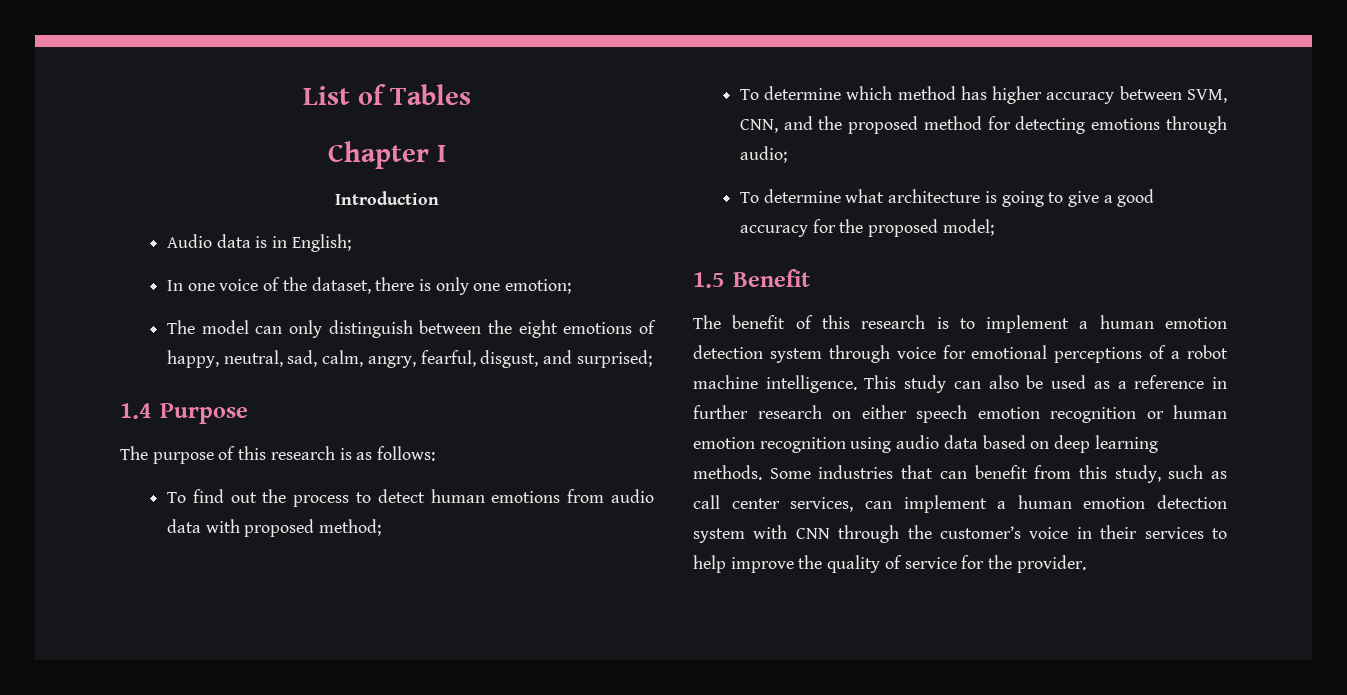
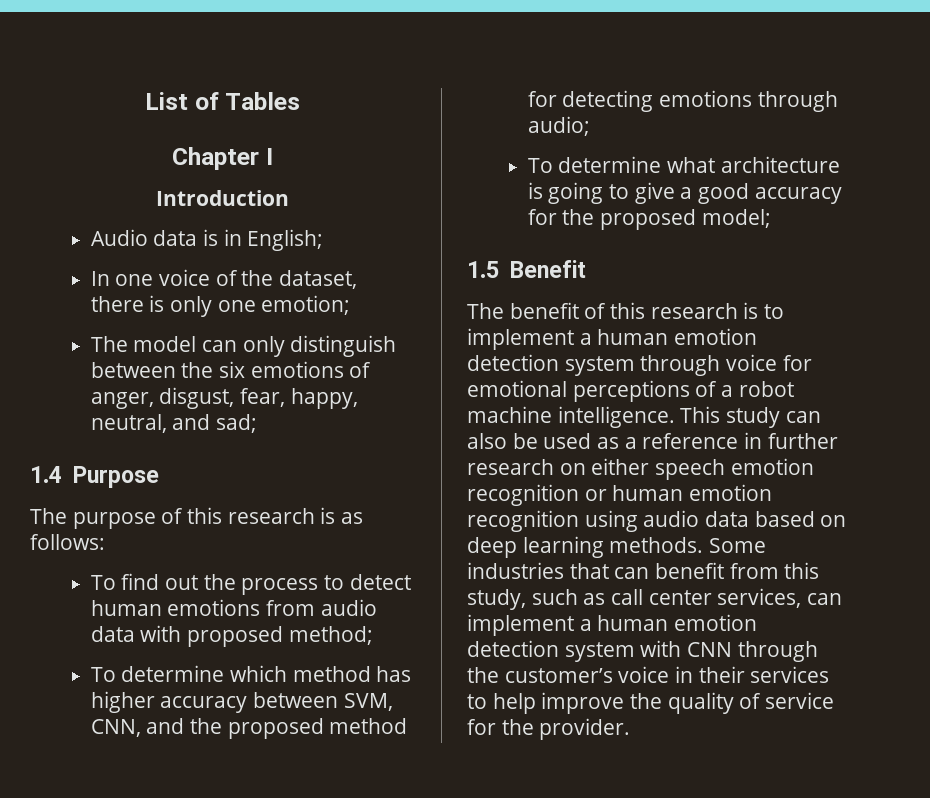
[518,320,558,338] eight -> [218,361,245,378] six
[166,350,652,368] happy, neutral, sad, calm, angry, fearful, disgust, and surprised; -> [90,387,358,409] [90,414,257,433] anger, disgust, fear, happy, neutral, and sad;

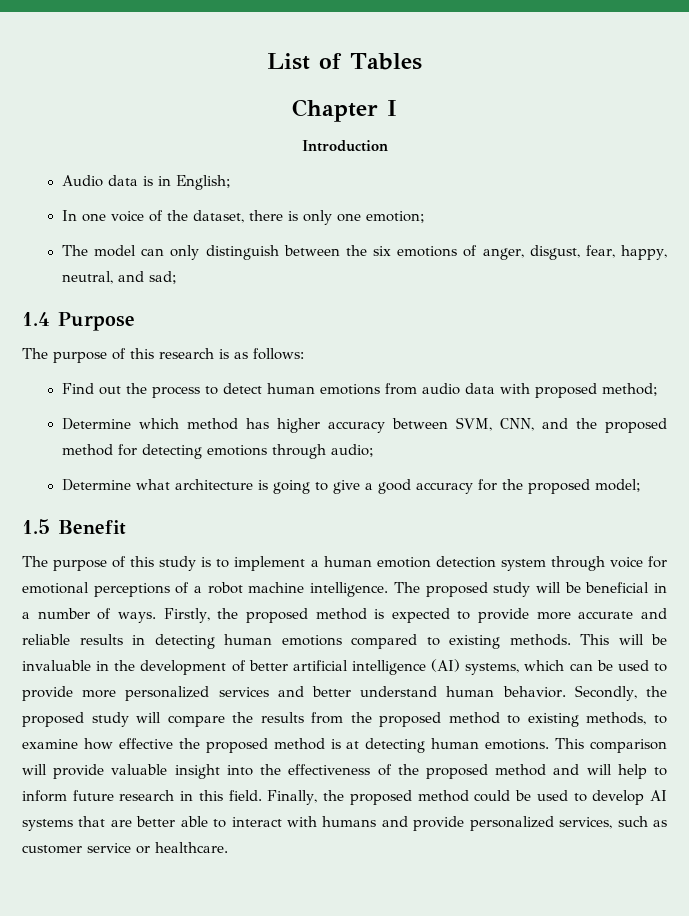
[90,573,160,590] To find -> [61,383,94,394] Find
[90,665,225,682] To determine -> [61,418,131,430] Determine
[527,156,662,173] To determine -> [61,479,131,491] Determine
[509,302,738,319] benefit of this research -> [53,556,197,571] purpose of this study
[680,406,821,428] [467,432,838,449] [467,458,814,480] [467,484,773,506] [467,510,847,532] [467,536,767,558] [467,562,820,579] [467,588,843,610] [467,614,758,636] [467,640,818,662] [467,666,830,683] [467,692,835,714] [467,718,631,740] This study can also be used as a reference in further research on either speech emotion recognition or human emotion recognition using audio data based on deep learning methods. Some industries that can benefit from this study, such as call center services, can implement a human emotion detection system with CNN through the customer’s voice in their services to help improve the quality of service for the provider. -> [393,582,667,597] [22,608,667,623] [22,634,667,649] [22,659,667,675] [22,685,667,701] [22,712,668,727] [22,738,667,753] [22,764,667,779] [22,790,667,805] [22,816,668,831] [22,842,228,854] The proposed study will be beneficial in a number of ways. Firstly, the proposed method is expected to provide more accurate and reliable results in detecting human emotions compared to existing methods. This will be invaluable in the development of better artificial intelligence (AI) systems, which can be used to provide more personalized services and better understand human behavior. Secondly, the proposed study will compare the results from the proposed method to existing methods, to examine how effective the proposed method is at detecting human emotions. This comparison will provide valuable insight into the effectiveness of the proposed method and will help to inform future research in this field. Finally, the proposed method could be used to develop AI systems that are better able to interact with humans and provide personalized services, such as customer service or healthcare.

